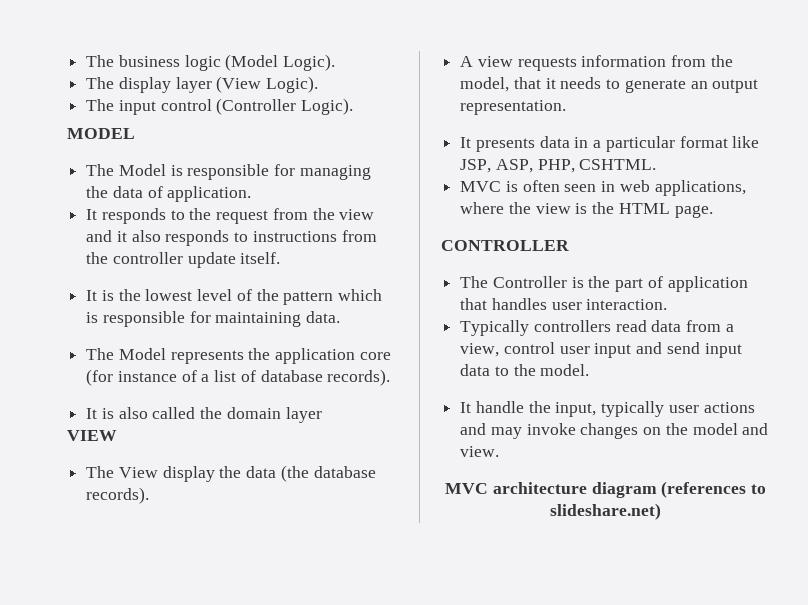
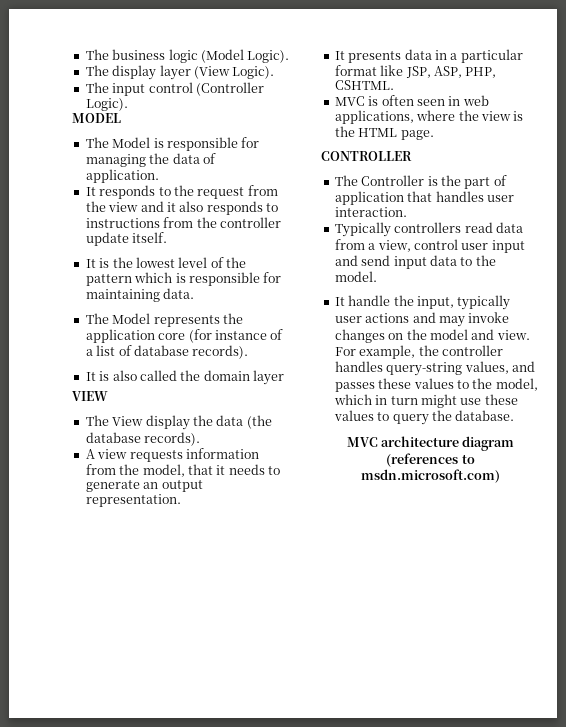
(500, 451) none -> [334,345,503,359] [334,361,535,376] [334,378,538,392] [333,394,518,408] [333,410,515,425] For example, the controller handles query-string values, and passes these values to the model, which in turn might use these values to query the database.
[550,503,661,520] slideshare.net) -> [361,469,500,483] msdn.microsoft.com)

